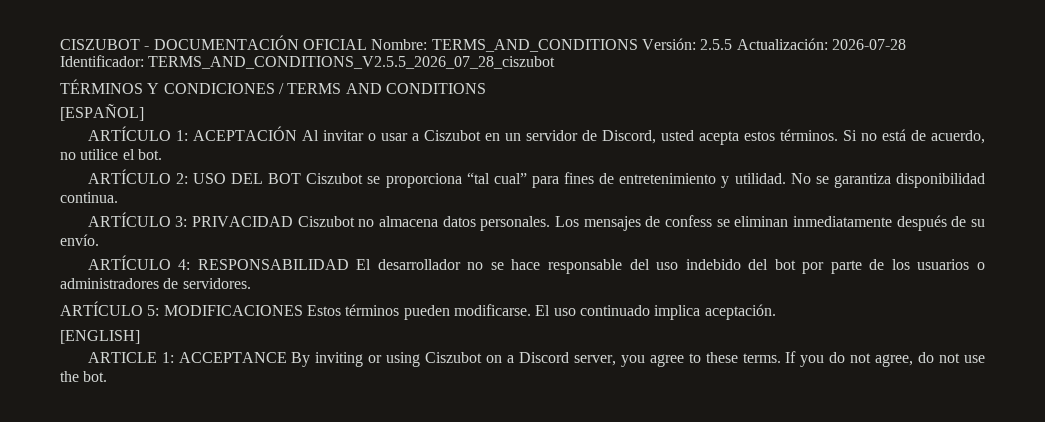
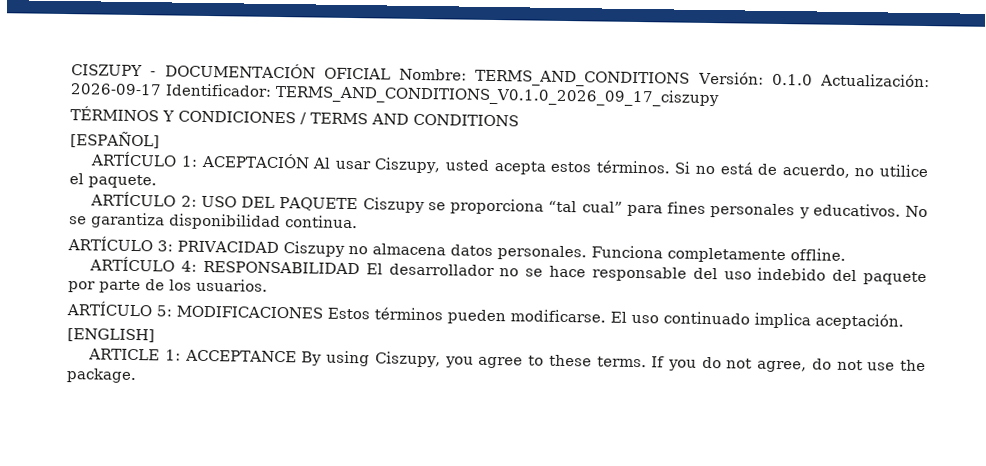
[60,39,140,50] CISZUBOT -> [71,64,143,77] CISZUPY
[700,38,906,50] [60,55,556,69] 2.5.5 Actualización: 2026-07-28 Identificador: TERMS_AND_CONDITIONS_V2.5.5_2026_07_28_ciszubot -> [771,73,930,88] [70,83,720,108] 0.1.0 Actualización: 2026-09-17 Identificador: TERMS_AND_CONDITIONS_V0.1.0_2026_09_17_ciszupy
[322,130,656,144] invitar o usar a Ciszubot en un servidor de Discord, -> [334,157,442,174] usar Ciszupy,
[137,149,162,160] bot. -> [88,174,157,189] paquete.
[268,173,364,184] BOT Ciszubot -> [279,197,425,214] PAQUETE Ciszupy
[599,173,786,188] de entretenimiento y utilidad. -> [710,203,901,219] personales y educativos.
[297,216,355,227] Ciszubot -> [282,241,345,257] Ciszupy
[555,215,986,231] [60,234,99,246] Los mensajes de confess se eliminan inmediatamente después de su envío. -> [590,245,846,264] Funciona completamente offline.
[774,259,796,270] bot -> [862,271,927,286] paquete
[917,259,986,270] [60,278,251,289] usuarios o administradores de servidores. -> [196,278,268,292] usuarios.
[315,352,616,367] inviting or using Ciszubot on a Discord server, -> [326,350,441,368] using Ciszupy,
[83,371,108,382] bot. -> [66,368,137,384] package.

